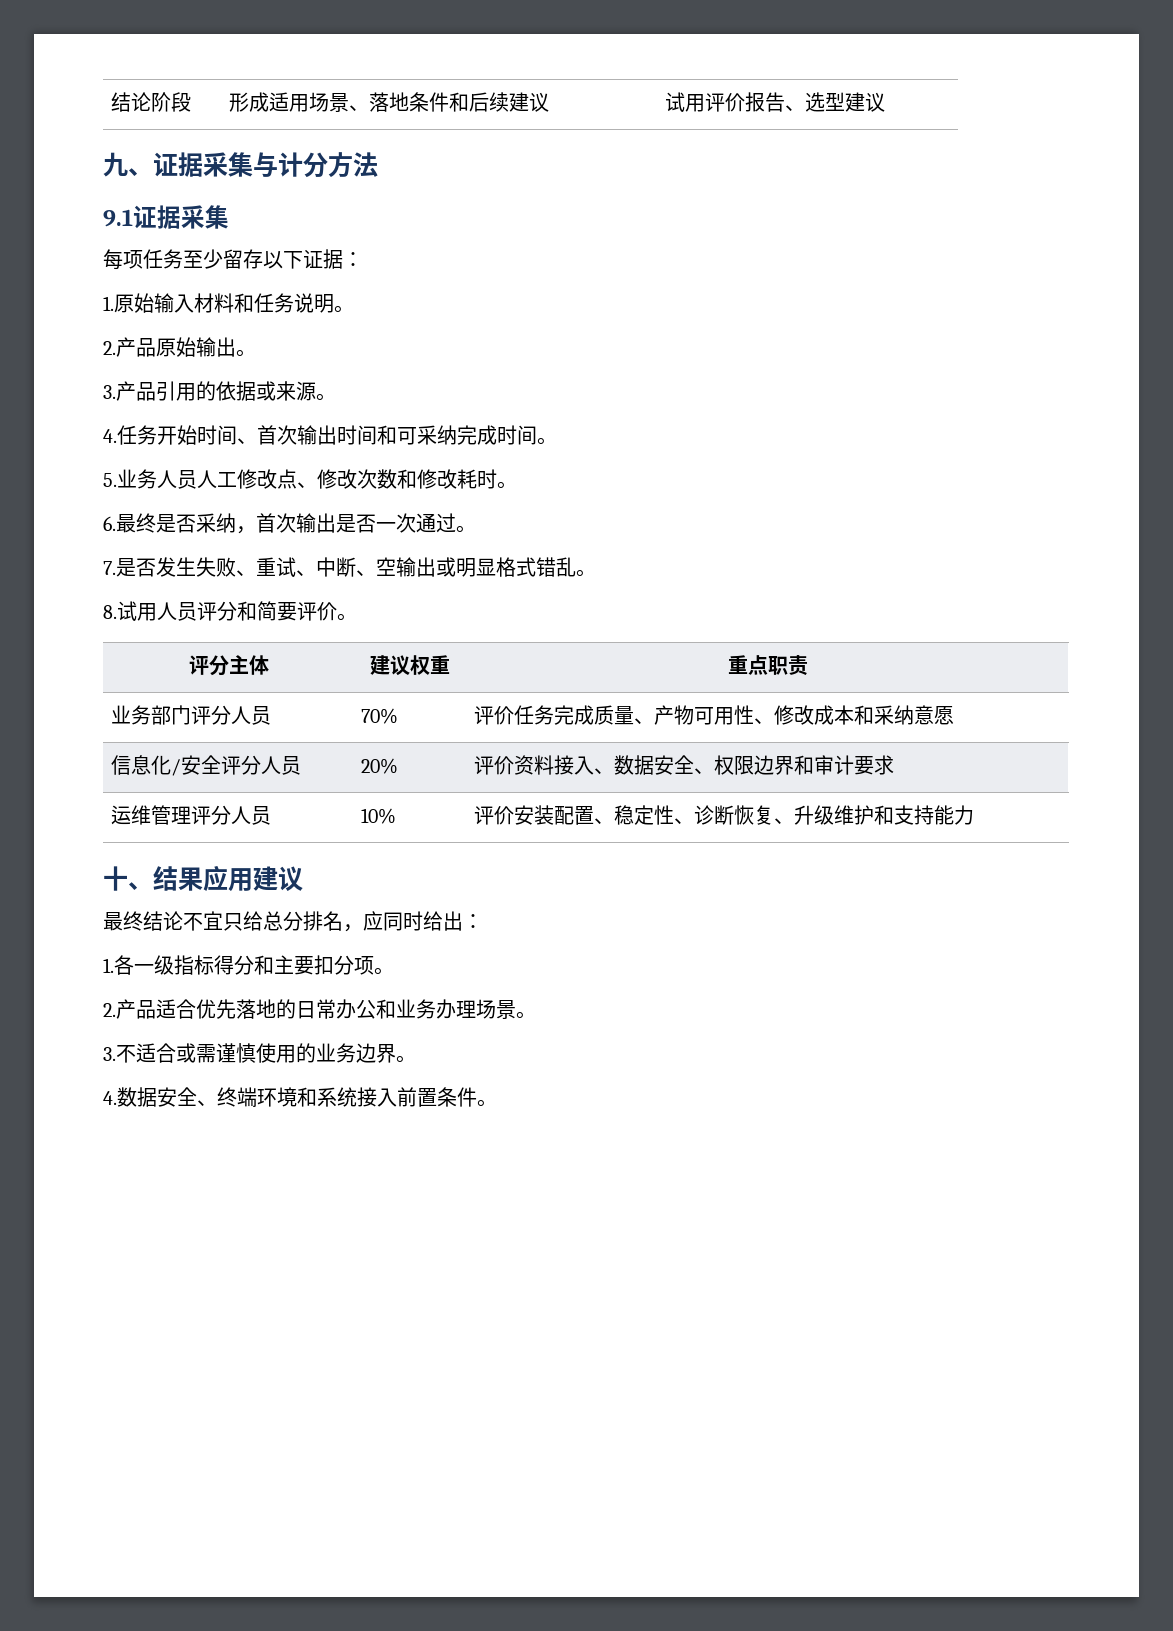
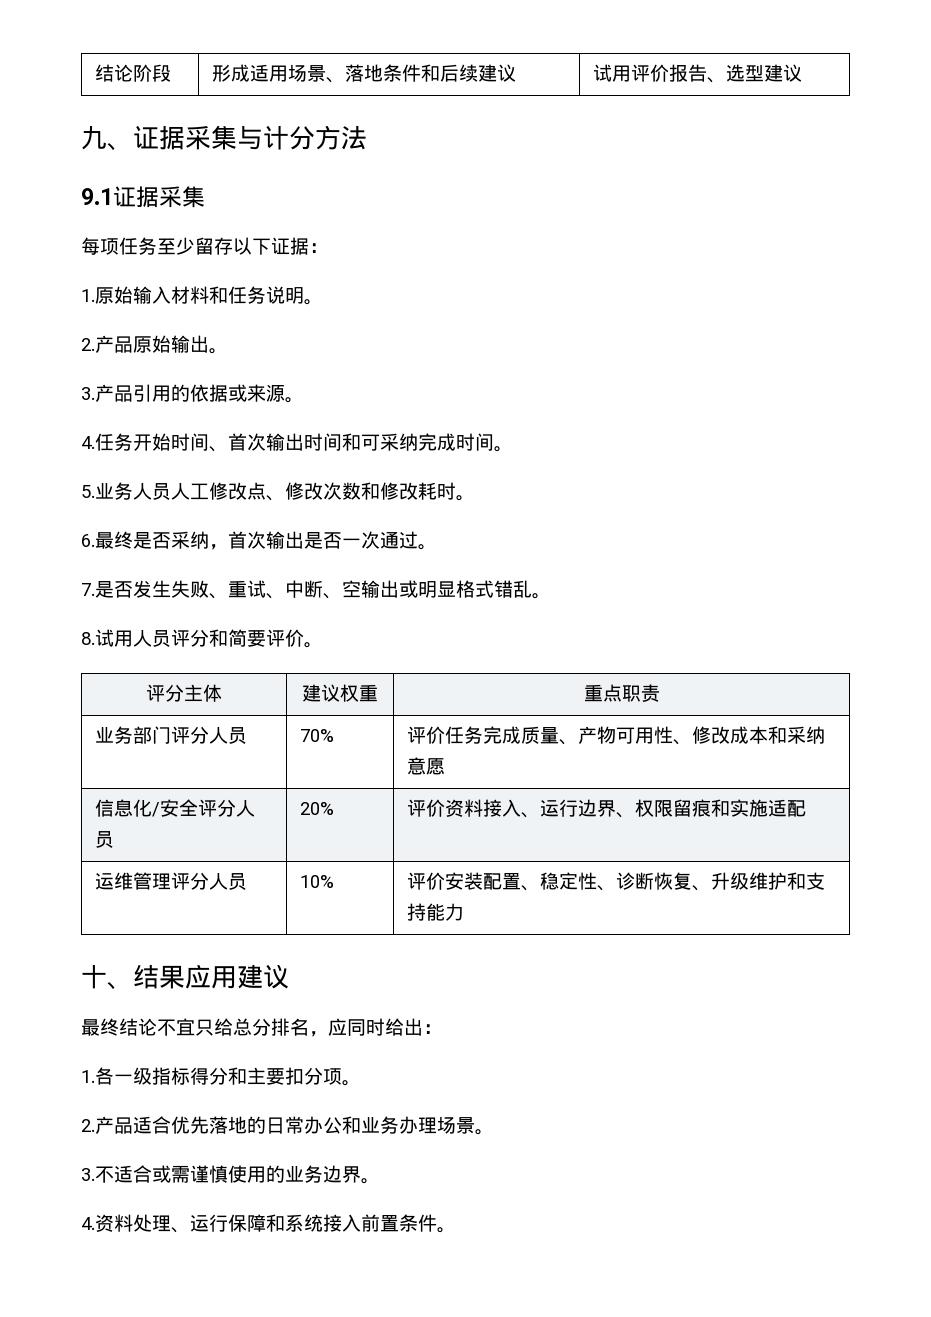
[614,755,895,775] 数据安全、权限边界和审计要求 -> [539,799,806,818] 运行边界、权限留痕和实施适配
[117,1087,297,1107] 数据安全、终端环境 -> [95,1214,266,1233] 资料处理、运行保障

